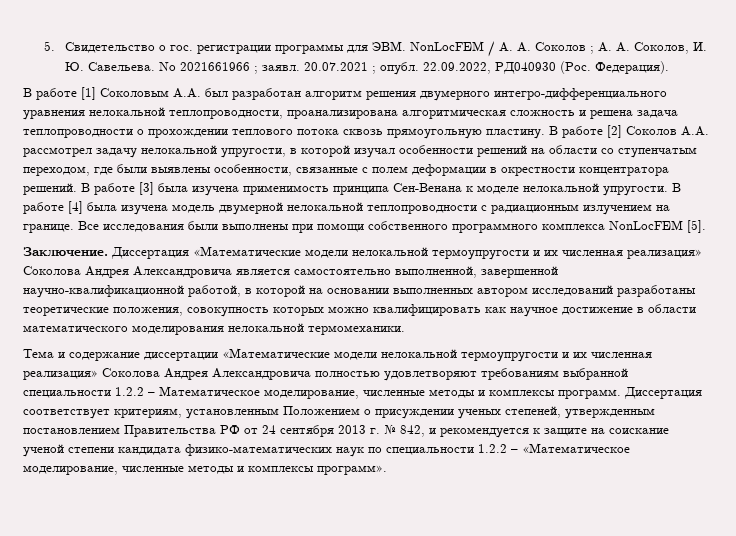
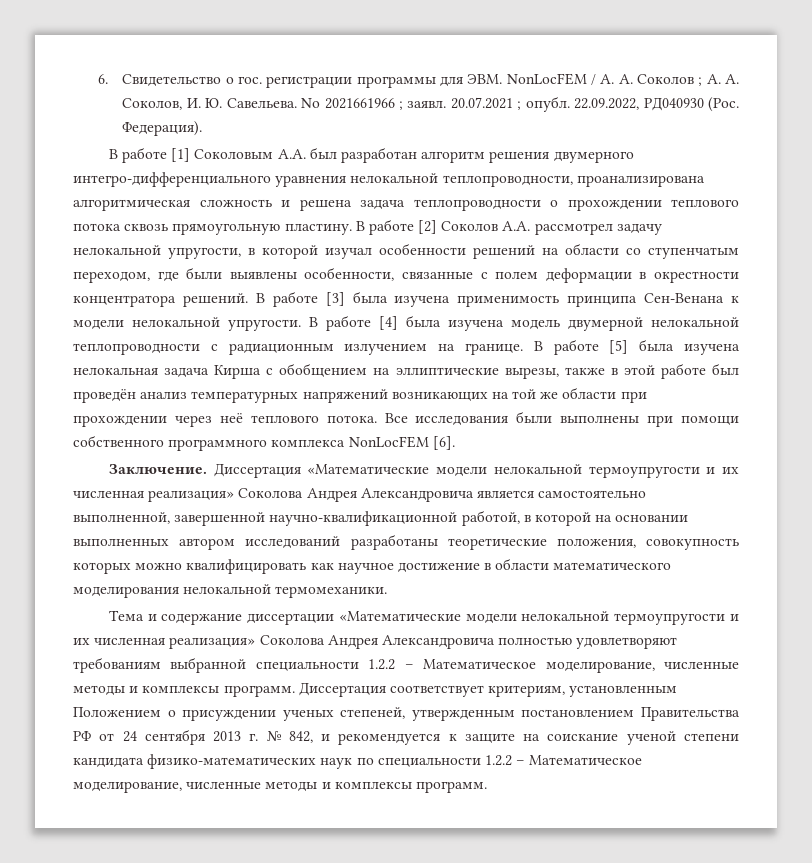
[43,41,55,51] 5. -> [97,74,108,84] 6.
[477,185,519,194] моделе -> [73,320,124,330] модели
(74, 228) none -> [533,339,740,355] [73,363,740,379] [73,387,647,403] [73,413,377,427] В работе [5] была изучена нелокальная задача Кирша с обобщением на эллиптические вырезы, также в этой работе был проведён анализ температурных напряжений возникающих на той же области при прохождении через неё теплового потока.
[687,220,706,233] [5]. -> [432,436,455,450] [6].
[522,443,630,453] [23,465,387,475] «Математическое моделирование, численные методы и комплексы программ». -> [529,755,643,765] [73,781,487,793] Математическое моделирование, численные методы и комплексы программ.

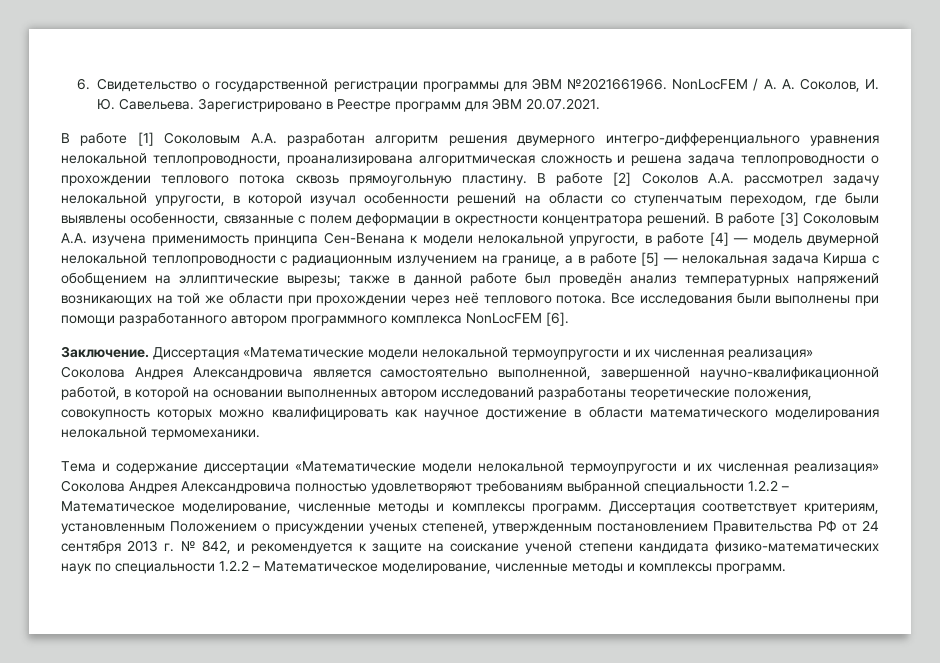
[238,76,263,84] гос. -> [215,79,329,92] государственной
[467,74,503,84] ЭВМ. -> [531,78,668,90] ЭВМ №2021661966.
[637,74,739,86] [122,96,739,112] [122,121,203,136] Соколов ; А. А. Соколов, И. Ю. Савельева. No 2021661966 ; заявл. 20.07.2021 ; опубл. 22.09.2022, РД040930 (Рос. Федерация). -> [799,78,879,92] [97,98,601,112] Соколов, И. Ю. Савельева. Зарегистрировано в Реестре программ для ЭВМ 20.07.2021.
[309,147,337,159] был -> (277, 138) none
[352,291,388,303] была -> [802,212,879,224] [61,233,87,244] Соколовым А.А.
[228,315,504,331] упругости. В работе [4] была изучена -> [569,232,749,246] упругости, в работе [4] —
[465,339,740,355] границе. В работе [5] была изучена -> [502,252,679,266] границе, а в работе [5] —
[504,367,559,379] вырезы, -> [287,275,342,286] вырезы;
[623,365,655,375] этой -> [413,273,462,286] данной
[73,435,164,447] собственного -> [119,312,287,326] разработанного автором

